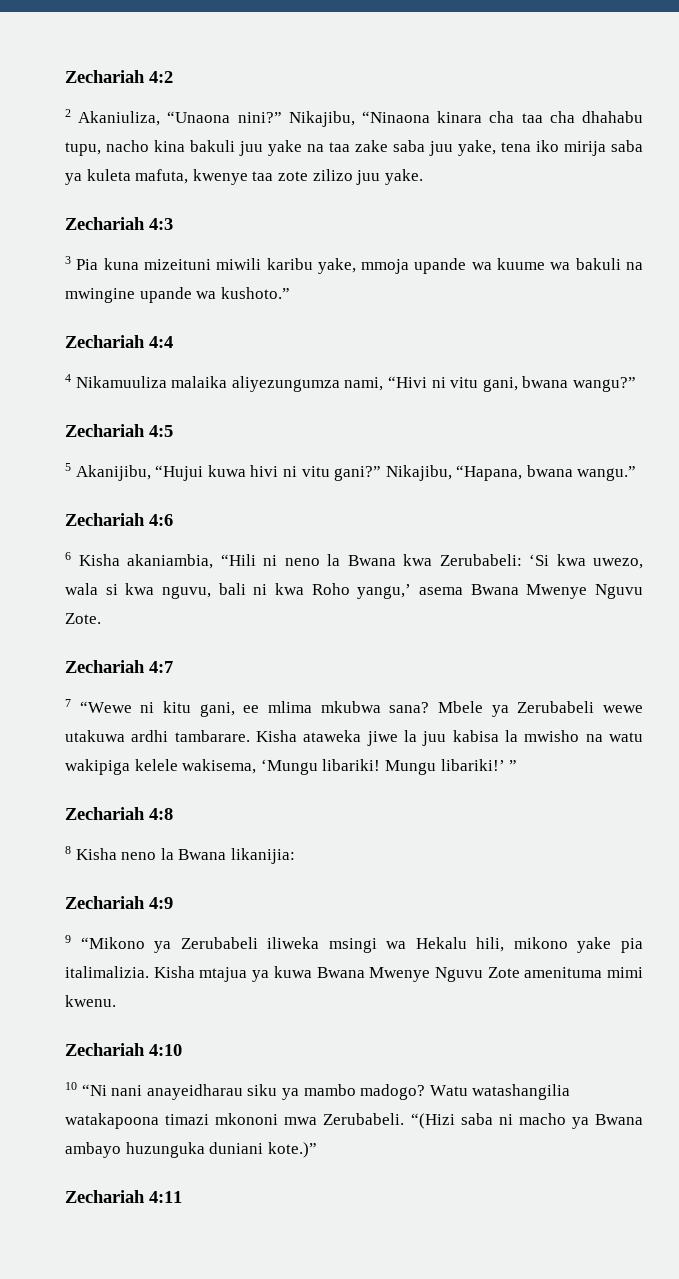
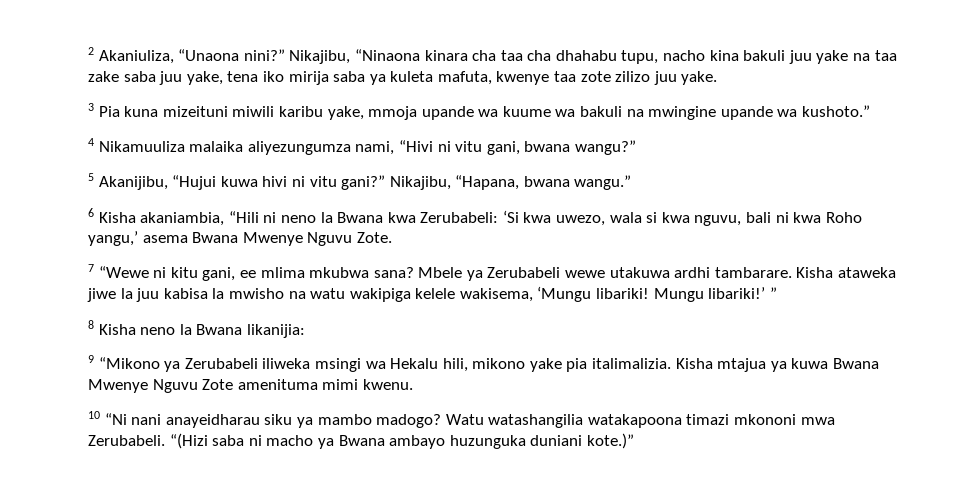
[65,70,173,83] Zechariah 4:2 // -> (88, 51) none
[65,217,173,230] // Zechariah 4:3 -> (718, 78) none
[65,335,173,348] // Zechariah 4:4 -> (871, 111) none
[65,424,173,437] // Zechariah 4:5 -> (636, 147) none
[65,513,173,526] // Zechariah 4:6 -> (632, 182) none
[65,660,173,673] // Zechariah 4:7 -> (392, 237) none
[65,807,173,820] // Zechariah 4:8 -> (777, 293) none
[65,896,173,909] // Zechariah 4:9 -> (305, 331) none
[65,1043,182,1056] // Zechariah 4:10 -> (413, 384) none
[65,1190,182,1203] // Zechariah 4:11 -> (634, 441) none

